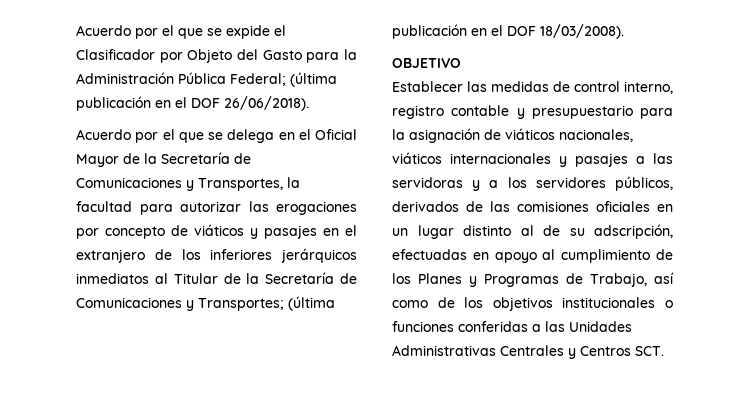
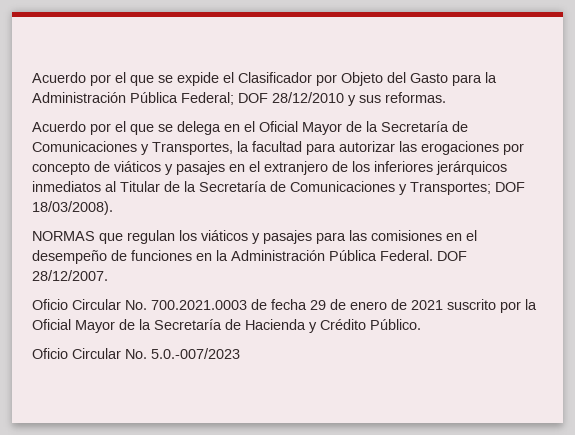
[290,72,337,87] [76,96,309,111] (última publicación en el DOF 26/06/2018). -> [238,92,446,106] DOF 28/12/2010 y sus reformas.
[288,296,335,311] [392,24,624,39] [392,58,461,68] [392,81,673,94] [392,105,673,119] [392,128,633,143] [392,152,673,167] [392,176,673,191] [392,201,673,212] [392,224,673,239] [392,249,673,263] [392,272,674,287] [392,297,673,311] [392,321,632,332] [392,345,664,359] (última publicación en el DOF 18/03/2008). // OBJETIVO // Establecer las medidas de control interno, registro contable y presupuestario para la asignación de viáticos nacionales, viáticos internacionales y pasajes a las servidoras y a los servidores públicos, derivados de las comisiones oficiales en un lugar distinto al de su adscripción, efectuadas en apoyo al cumplimiento de los Planes y Programas de Trabajo, así como de los objetivos institucionales o funciones conferidas a las Unidades Administrativas Centrales y Centros SCT. -> [495,182,525,192] [32,201,113,215] [32,230,477,244] [32,250,467,264] [32,270,108,281] [32,299,537,313] [32,319,421,333] [32,348,240,359] DOF 18/03/2008). // NORMAS que regulan los viáticos y pasajes para las comisiones en el desempeño de funciones en la Administración Pública Federal. DOF 28/12/2007. // Oficio Circular No. 700.2021.0003 de fecha 29 de enero de 2021 suscrito por la Oficial Mayor de la Secretaría de Hacienda y Crédito Público. // Oficio Circular No. 5.0.-007/2023

